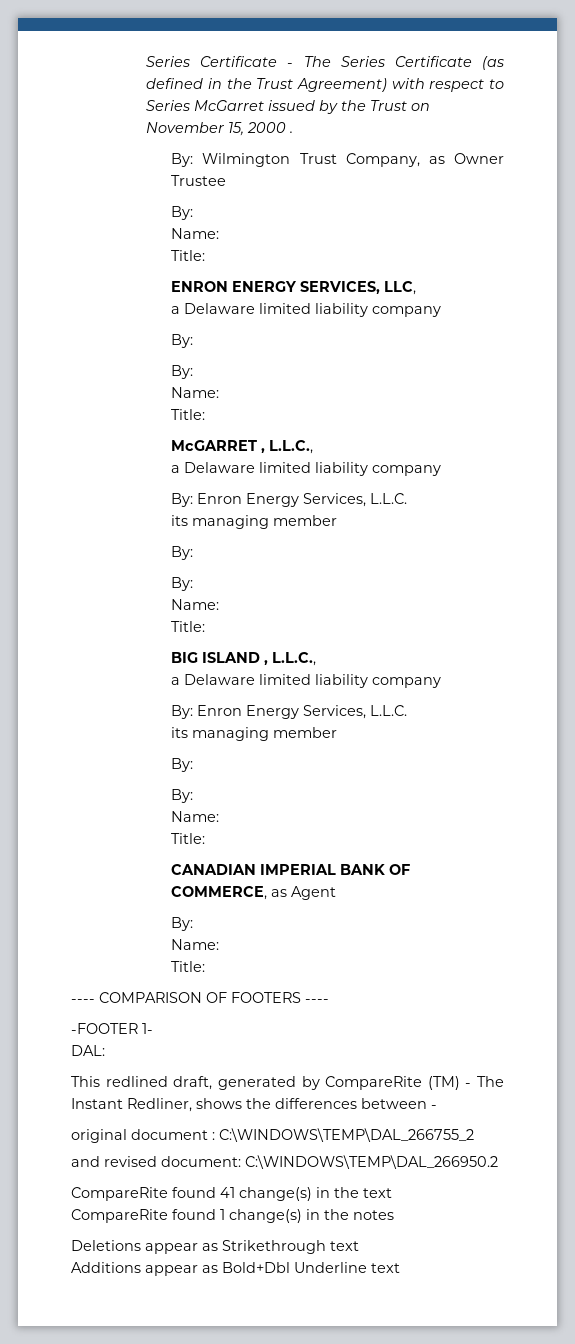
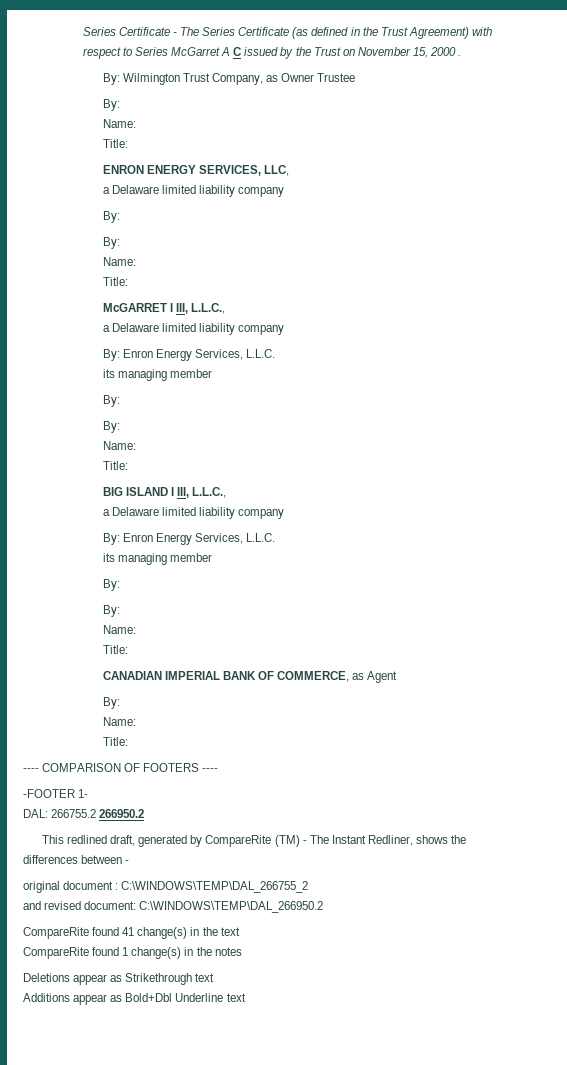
(265, 105) none -> [221,47,242,56] A C
[261,448,266,453] , -> [169,303,188,314] I III,
[264,660,269,665] , -> [170,487,189,498] I III,
(105, 1050) none -> [51,809,145,818] 266755.2 266950.2

